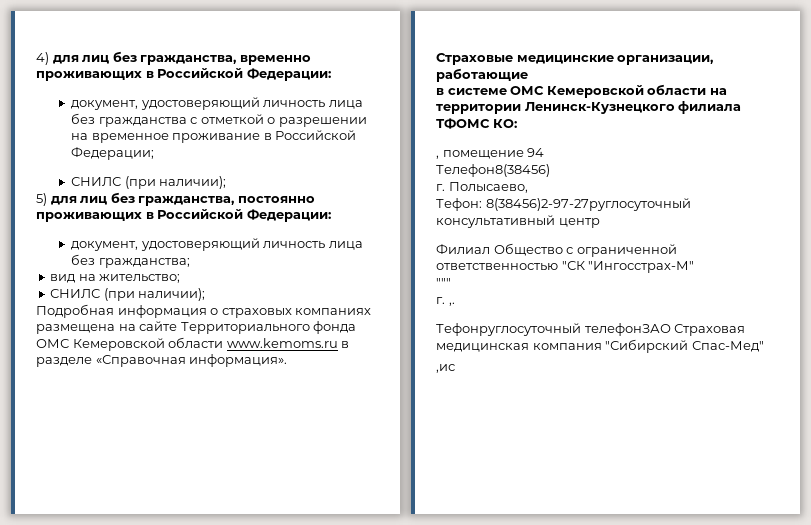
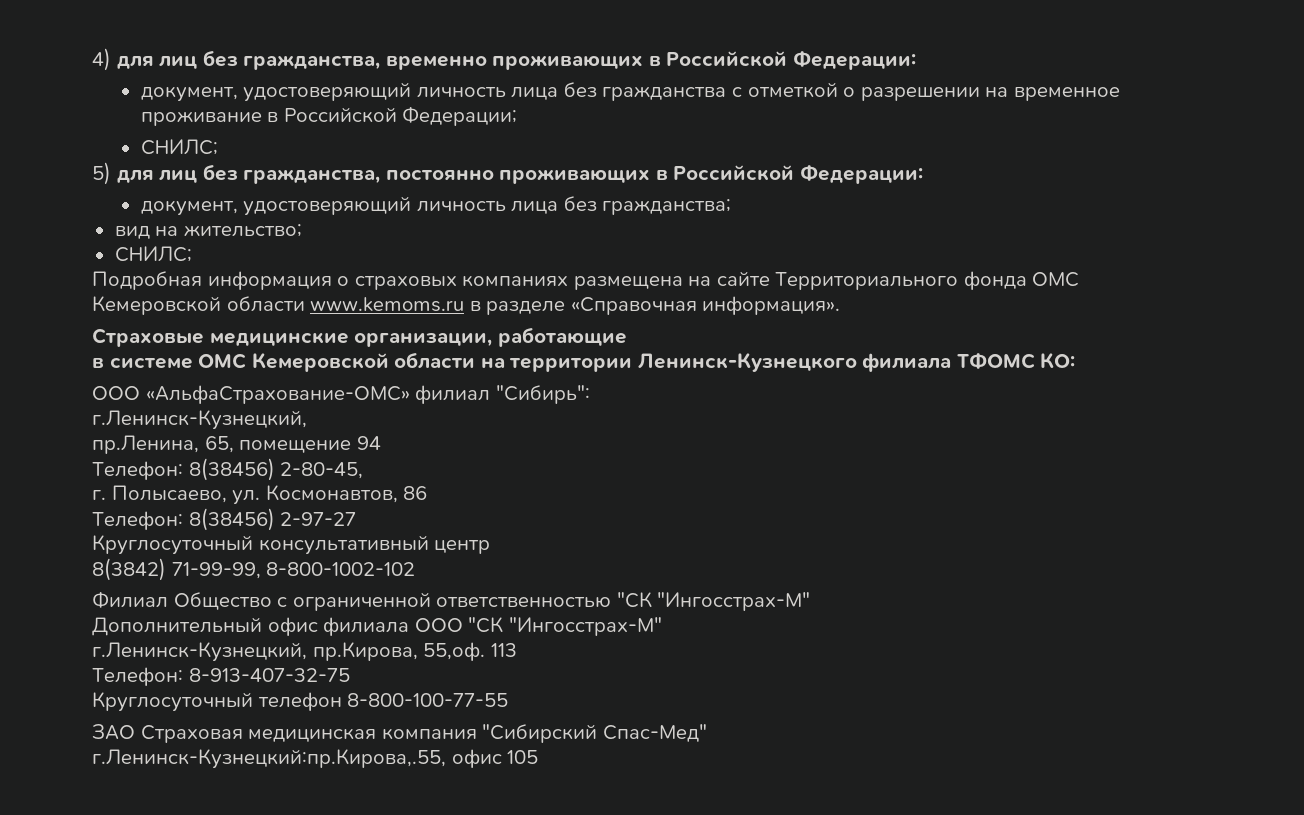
[71,176,227,189] СНИЛС (при наличии); -> [140,139,218,155] СНИЛС;
[50,288,206,301] СНИЛС (при наличии); -> [114,246,192,262] СНИЛС;
[436,155,439,159] , -> [92,385,590,404] [92,409,307,430] [92,435,234,454] ООО «АльфаСтрахование-ОМС» филиал "Сибирь": // г.Ленинск-Кузнецкий, // пр.Ленина, 65,
[436,164,550,177] Телефон8(38456) -> [92,458,364,481] Телефон: 8(38456) 2-80-45,
[436,198,691,211] // Тефон: 8(38456)2-97-27руглосуточный -> [232,484,428,505] [92,508,357,531] [92,534,253,555] ул. Космонавтов, 86 // Телефон: 8(38456) 2-97-27 // Круглосуточный
(600, 223) none -> [92,558,416,581] // 8(3842) 71-99-99, 8-800-1002-102
[436,278,451,287] [436,297,455,306] [436,323,671,336] """ // г. ,. // Тефонруглосуточный телефонЗАО -> [92,616,662,636] [92,641,517,662] [92,667,350,686] [92,691,509,712] [92,724,135,740] Дополнительный офис филиала ООО "СК "Ингосстрах-М" // г.Ленинск-Кузнецкий, пр.Кирова, 55,оф. 113 // Телефон: 8-913-407-32-75 // Круглосуточный телефон 8-800-100-77-55 // ЗАО
[436,364,455,373] ,ис -> [92,748,539,769] г.Ленинск-Кузнецкий:пр.Кирова,.55, офис 105

